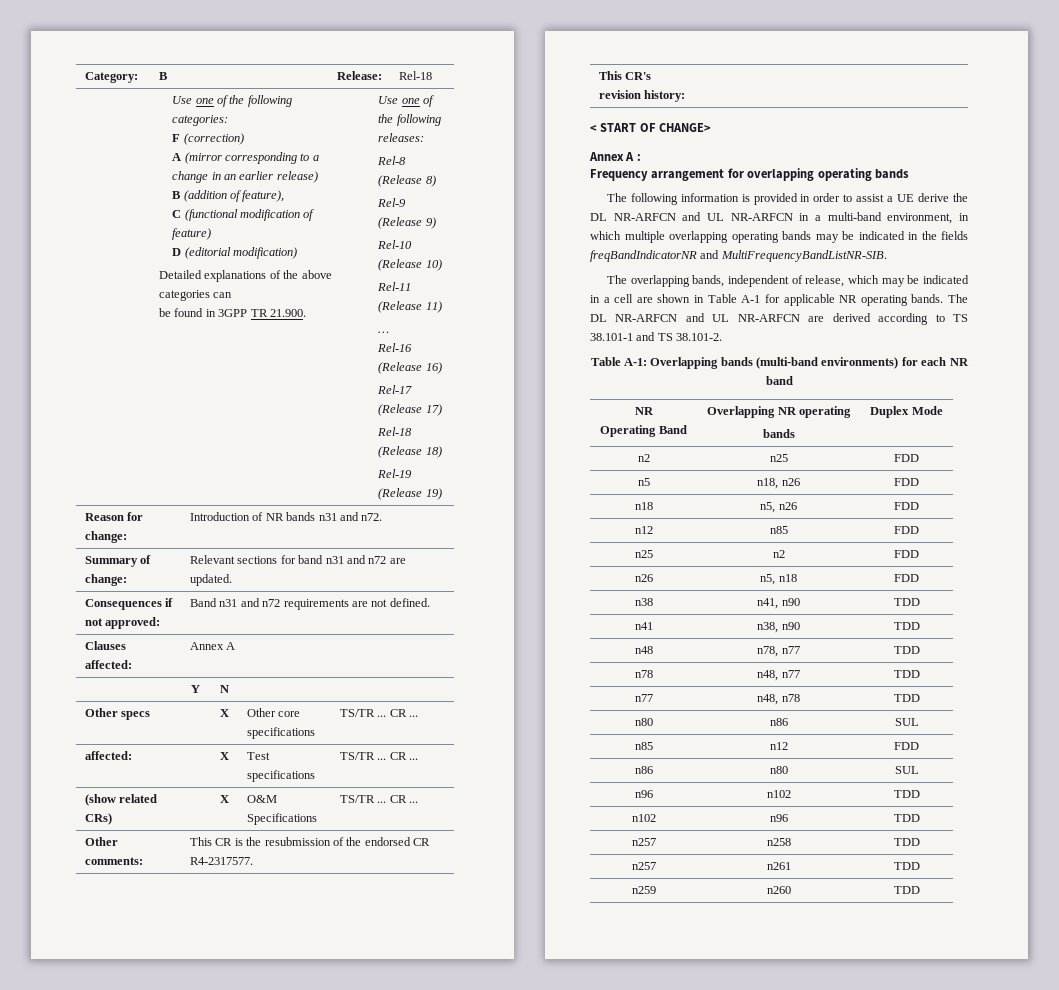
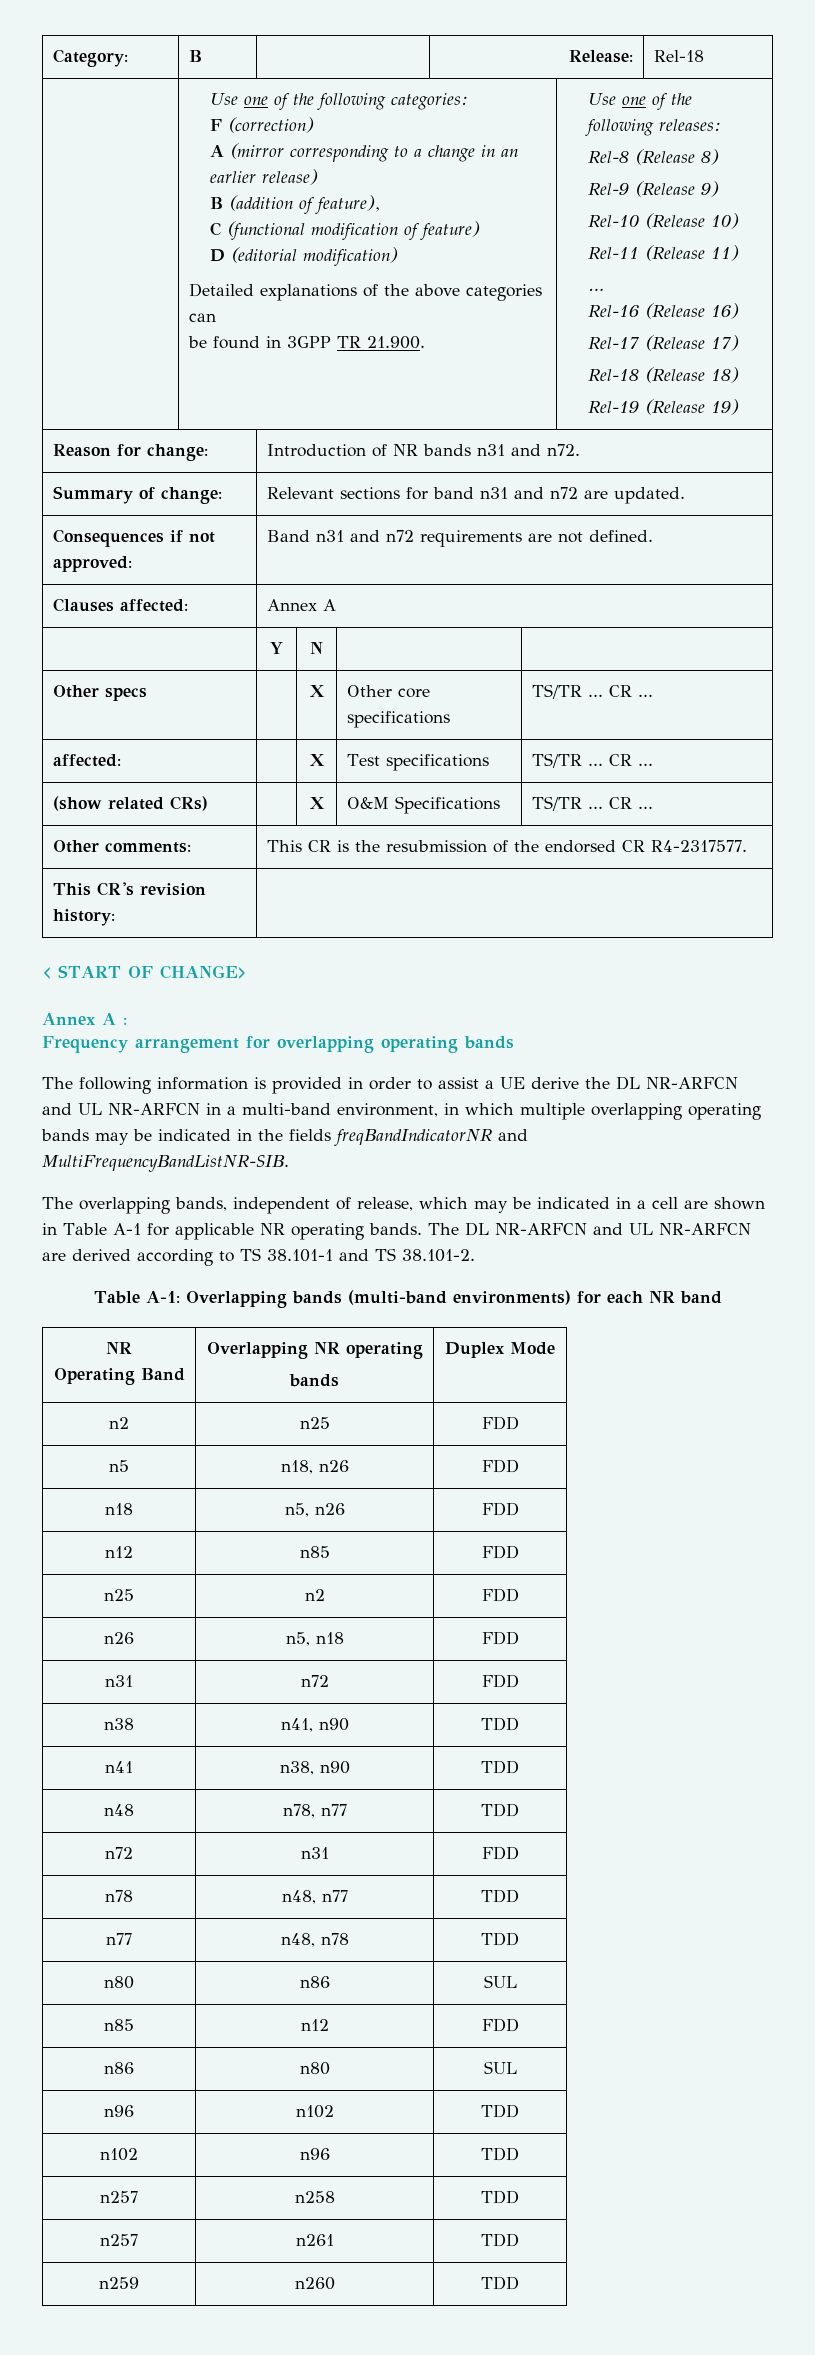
(919, 578) none -> [105,1675,133,1687] [300,1675,329,1687] [481,1674,519,1688] // n31 | n72 | FDD
(920, 650) none -> [105,1847,133,1859] [300,1847,329,1859] [481,1846,519,1860] // n72 | n31 | FDD

